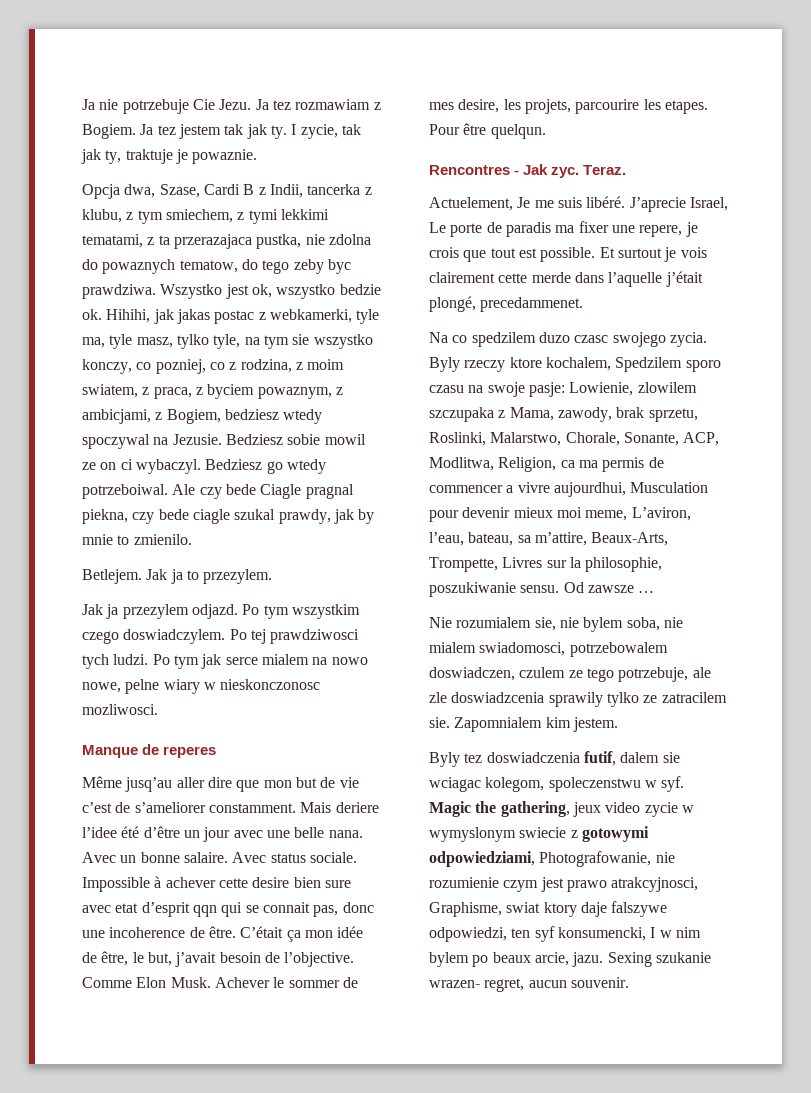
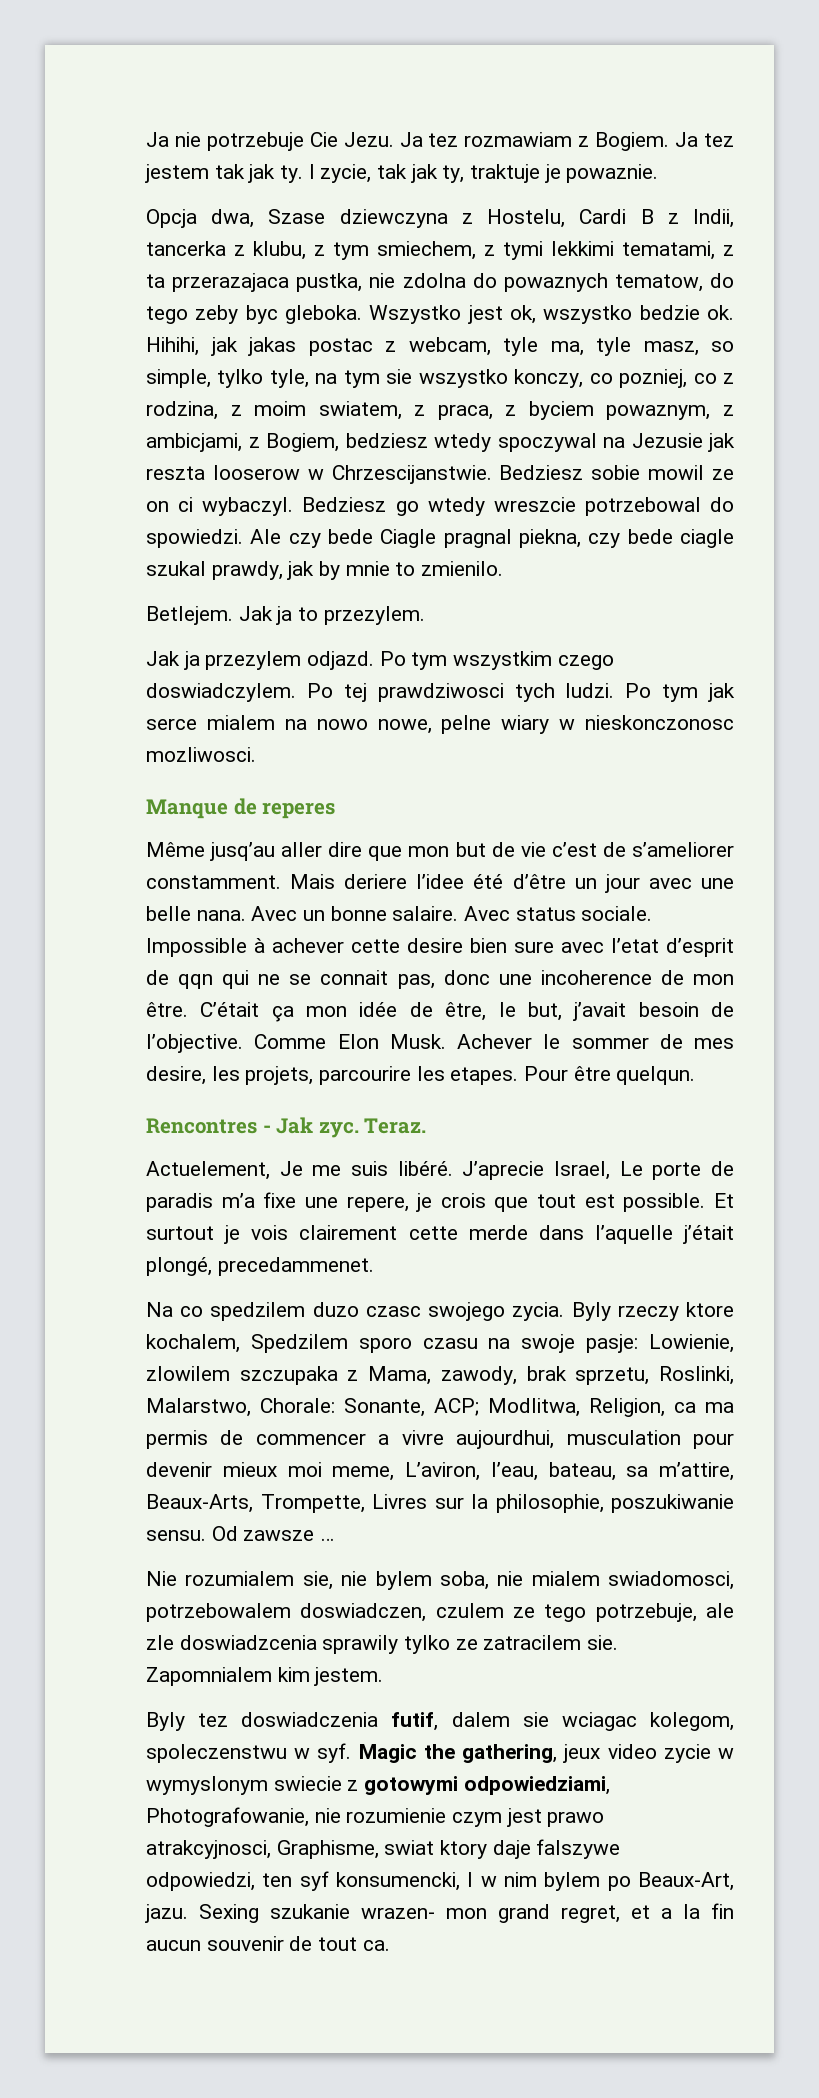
[159,184,200,198] Szase, -> [268,209,566,228] Szase dziewczyna z Hostelu,
[82,284,156,299] prawdziwa. -> [285,305,362,324] gleboka.
[269,309,352,323] webkamerki, -> [408,337,491,356] webcam,
(173, 342) none -> [711,341,734,352] [146,369,211,388] so simple,
[172,434,222,445] Jezusie. -> [631,433,735,452] [146,465,492,484] Jezusie jak reszta looserow w Chrzescijanstwie.
[82,484,168,499] potrzeboiwal. -> [493,497,734,516] [146,529,243,548] wreszcie potrzebowal do spowiedzi.
[115,902,190,917] etat d’esprit -> [611,938,734,957] [146,970,169,985] l’etat d’esprit de
(243, 909) none -> [258,974,281,985] ne
(205, 932) none -> [693,974,734,985] mon
[555,221,609,233] ma fixer -> [221,1192,297,1208] m’a fixe
[565,432,720,446] Chorale, Sonante, ACP, -> [260,1398,479,1417] Chorale: Sonante, ACP;
[630,482,709,493] Musculation -> [566,1430,681,1445] musculation
[492,952,569,966] beaux arcie, -> [637,1872,734,1891] Beaux-Art,
[484,977,629,992] regret, aucun souvenir. -> [446,1903,734,1923] [146,1936,390,1951] mon grand regret, et a la fin aucun souvenir de tout ca.

